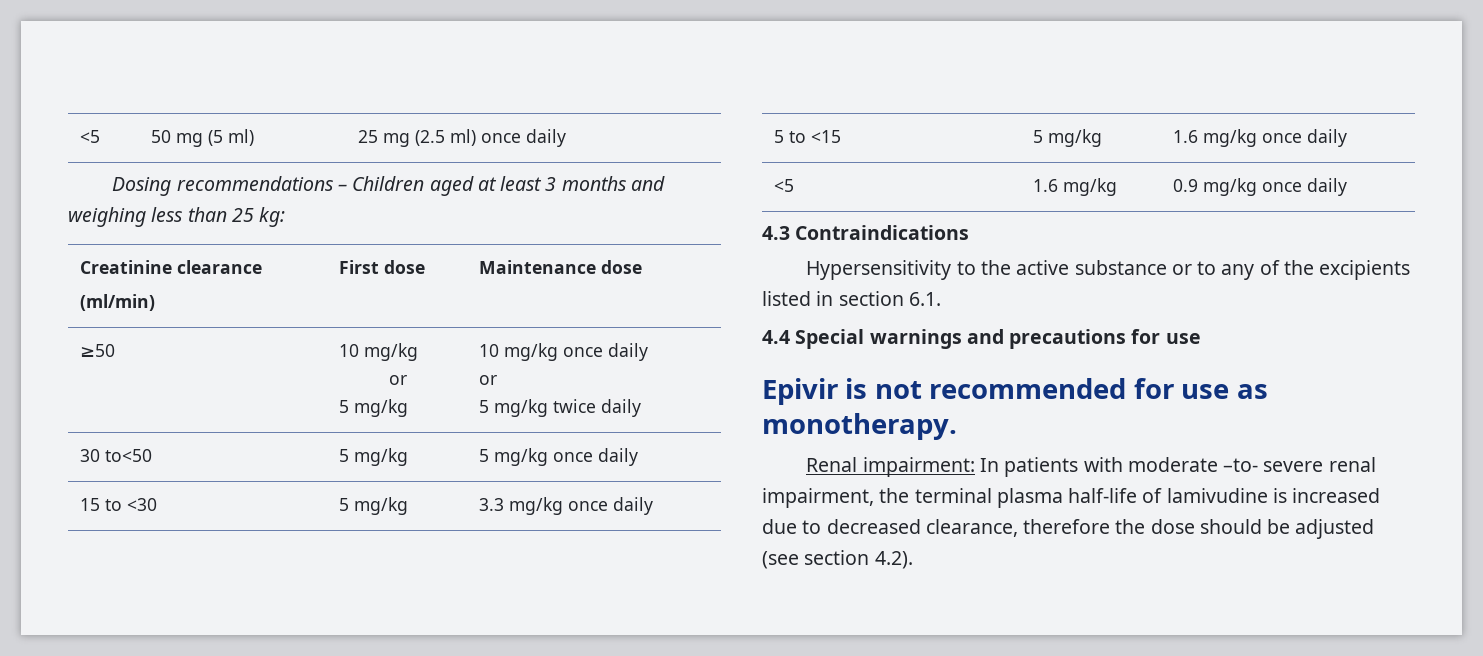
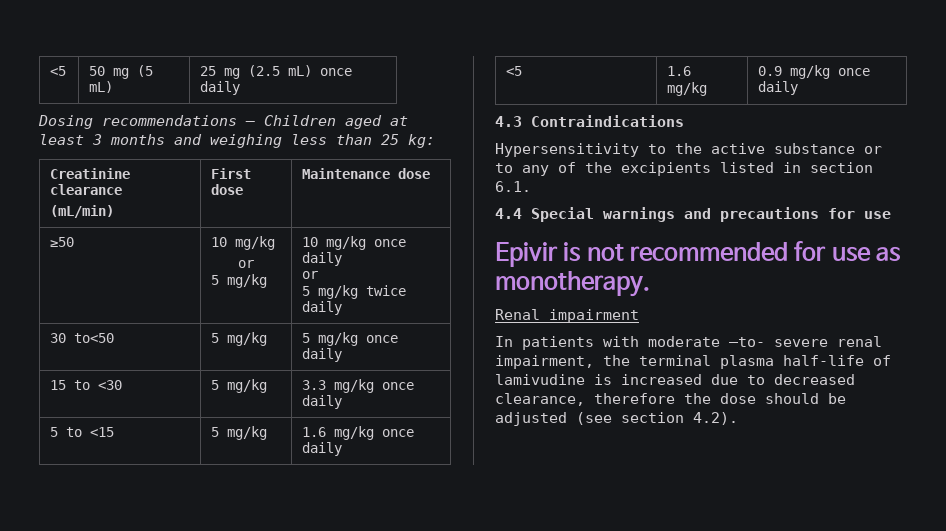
[228,129,255,146] ml) -> [89,81,114,93] mL)
[450,129,477,146] ml) -> [288,65,313,77] mL)
[80,294,156,311] (ml/min) -> [50,205,115,218] (mL/min)
[862,457,975,477] impairment: -> [549,309,639,323] impairment //

